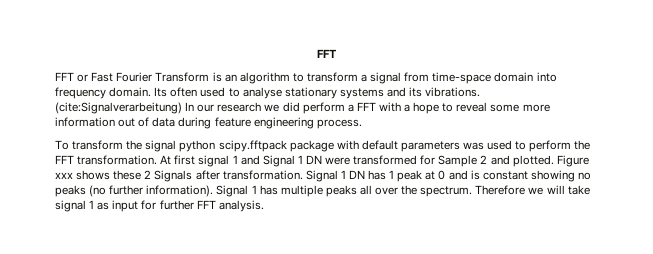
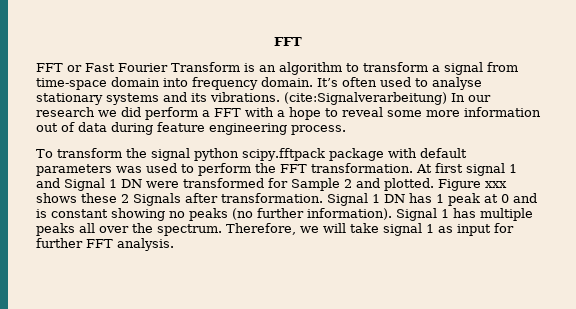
[154,87,168,97] Its -> [317,78,338,87] It’s
[475,185,526,195] Therefore -> [226,223,296,235] Therefore,

